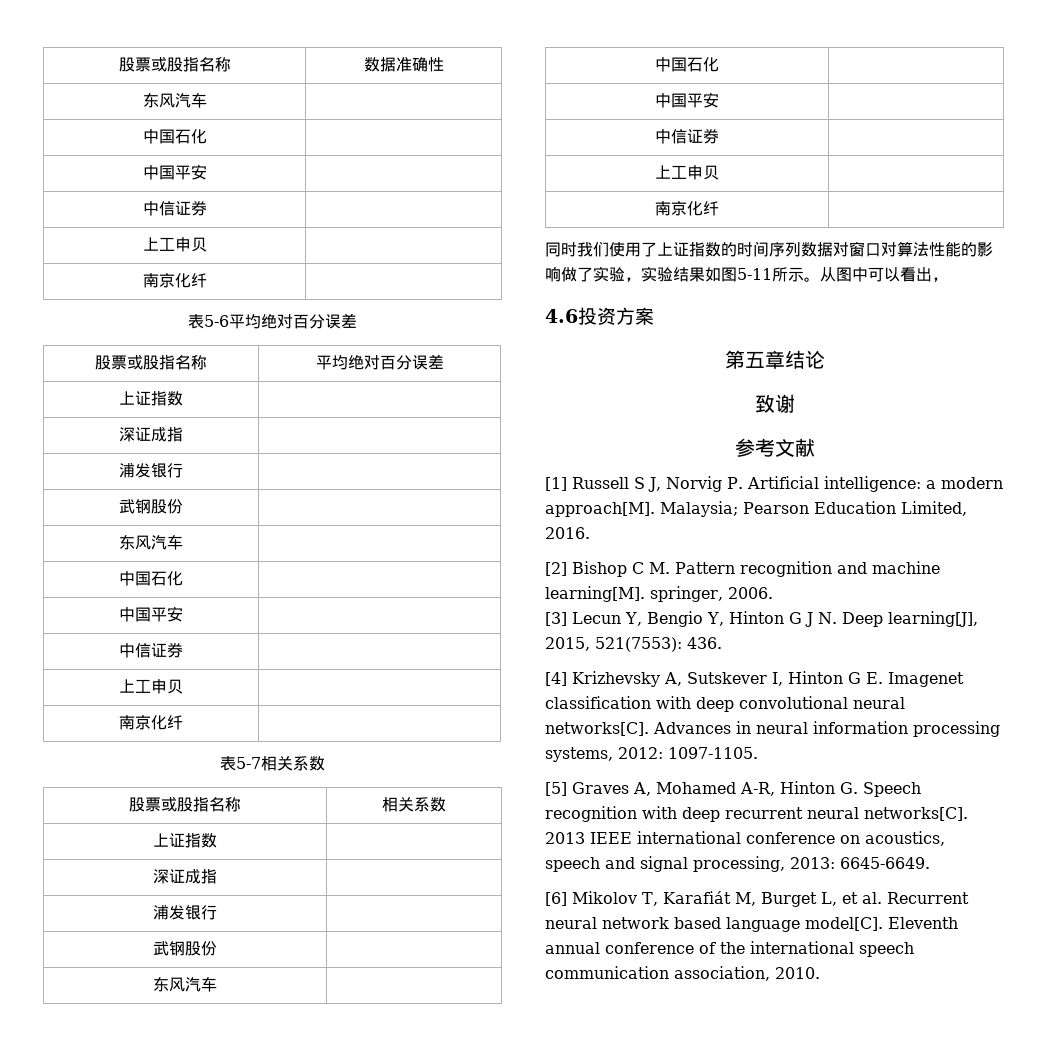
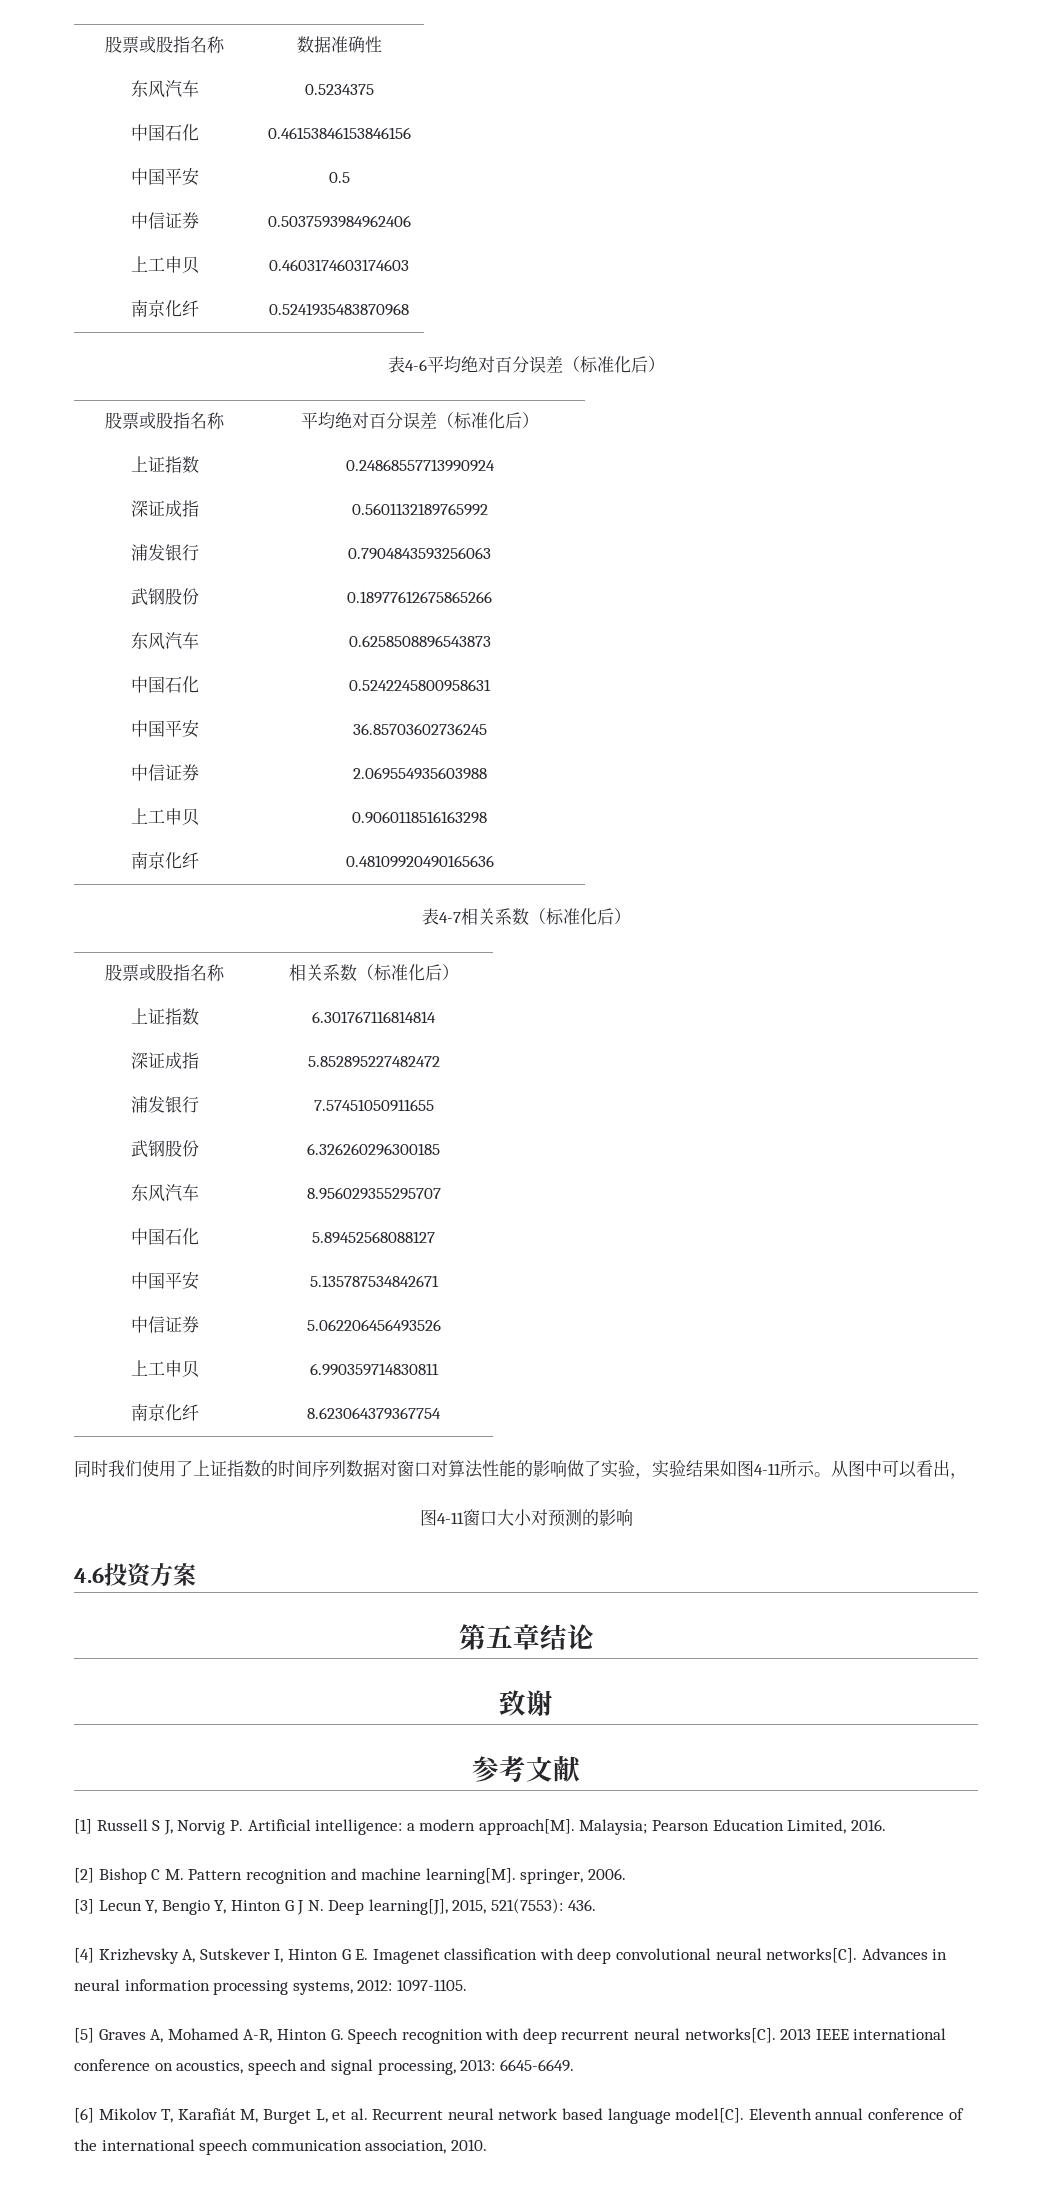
[142,129,207,144] [142,164,207,180] [142,201,207,216] [142,237,207,252] [142,273,207,288] [188,313,357,329] // 中国石化 | // 中国平安 | // 中信证券 | // 上工申贝 | // 南京化纤 | // 表5-6平均绝对百分误差 -> [304,84,374,95] [130,124,199,141] [267,127,411,139] [130,168,199,186] [328,172,350,183] [130,212,199,229] [267,215,411,228] [130,256,199,274] [269,259,409,271] [130,300,199,317] [269,303,409,316] [387,356,665,373] 0.5234375 // 中国石化 | 0.46153846153846156 // 中国平安 | 0.5 // 中信证券 | 0.5037593984962406 // 上工申贝 | 0.4603174603174603 // 南京化纤 | 0.5241935483870968 // 表4-6平均绝对百分误差（标准化后）
[119,391,183,406] [119,427,183,442] [119,462,183,478] [119,499,183,514] [119,535,183,550] [119,571,183,586] [119,606,183,622] [119,643,183,658] [119,679,183,694] [119,715,183,730] [220,756,325,771] // 上证指数 | // 深证成指 | // 浦发银行 | // 武钢股份 | // 东风汽车 | // 中国石化 | // 中国平安 | // 中信证券 | // 上工申贝 | // 南京化纤 | // 表5-7相关系数 -> [436,412,539,429] [130,456,199,473] [345,459,495,472] [130,500,199,517] [351,503,488,516] [130,544,199,561] [348,547,491,560] [130,588,199,606] [347,591,492,604] [130,632,199,650] [348,635,491,648] [130,676,199,693] [349,679,491,692] [130,720,199,738] [352,723,487,735] [130,764,199,781] [352,767,487,780] [130,808,199,826] [352,811,487,824] [130,852,199,869] [345,855,494,868] [421,908,631,925] （标准化后） // 上证指数 | 0.24868557713990924 // 深证成指 | 0.5601132189765992 // 浦发银行 | 0.7904843593256063 // 武钢股份 | 0.18977612675865266 // 东风汽车 | 0.6258508896543873 // 中国石化 | 0.5242245800958631 // 中国平安 | 36.85703602736245 // 中信证券 | 2.069554935603988 // 上工申贝 | 0.9060118516163298 // 南京化纤 | 0.48109920490165636 // 表4-7相关系数（标准化后）
[153,833,217,848] [153,869,217,884] [153,904,217,920] [153,941,217,956] [153,977,217,992] [655,57,719,72] [655,92,719,108] [655,129,719,144] [655,165,719,180] [655,201,719,216] // 上证指数 | // 深证成指 | // 浦发银行 | // 武钢股份 | // 东风汽车 | // 中国石化 | // 中国平安 | // 中信证券 | // 上工申贝 | // 南京化纤 | -> [356,964,459,981] [130,1008,199,1025] [312,1011,436,1023] [130,1052,199,1069] [307,1056,440,1068] [130,1096,199,1113] [313,1099,434,1112] [130,1140,199,1158] [307,1143,440,1156] [130,1184,199,1202] [306,1187,441,1200] [130,1228,199,1245] [312,1231,435,1244] [130,1272,199,1290] [309,1275,439,1287] [130,1316,199,1333] [306,1319,441,1332] [130,1360,199,1378] [309,1363,439,1376] [130,1404,199,1421] [307,1407,441,1420] （标准化后） // 上证指数 | 6.301767116814814 // 深证成指 | 5.852895227482472 // 浦发银行 | 7.57451050911655 // 武钢股份 | 6.326260296300185 // 东风汽车 | 8.956029355295707 // 中国石化 | 5.89452568088127 // 中国平安 | 5.135787534842671 // 中信证券 | 5.062206456493526 // 上工申贝 | 6.990359714830811 // 南京化纤 | 8.623064379367754
[737,268,772,280] 5-11 -> [754,1463,781,1475] 4-11
(948, 279) none -> [419,1509,633,1527] // 图4-11窗口大小对预测的影响

